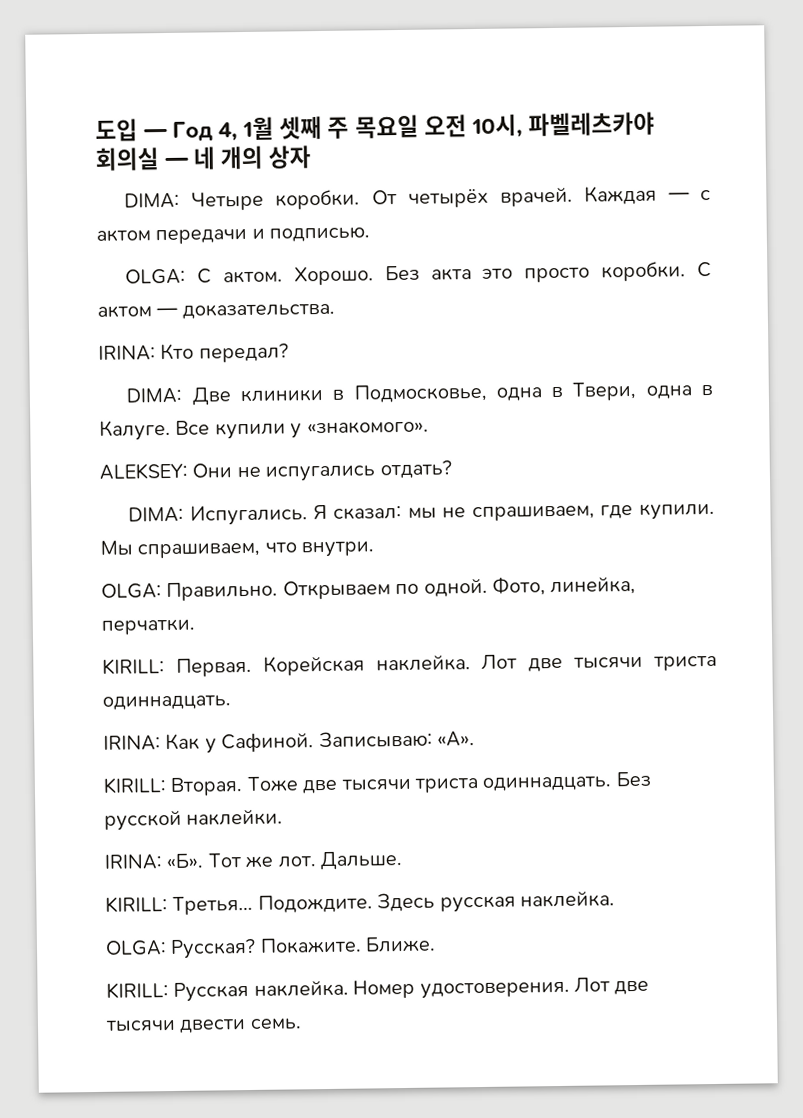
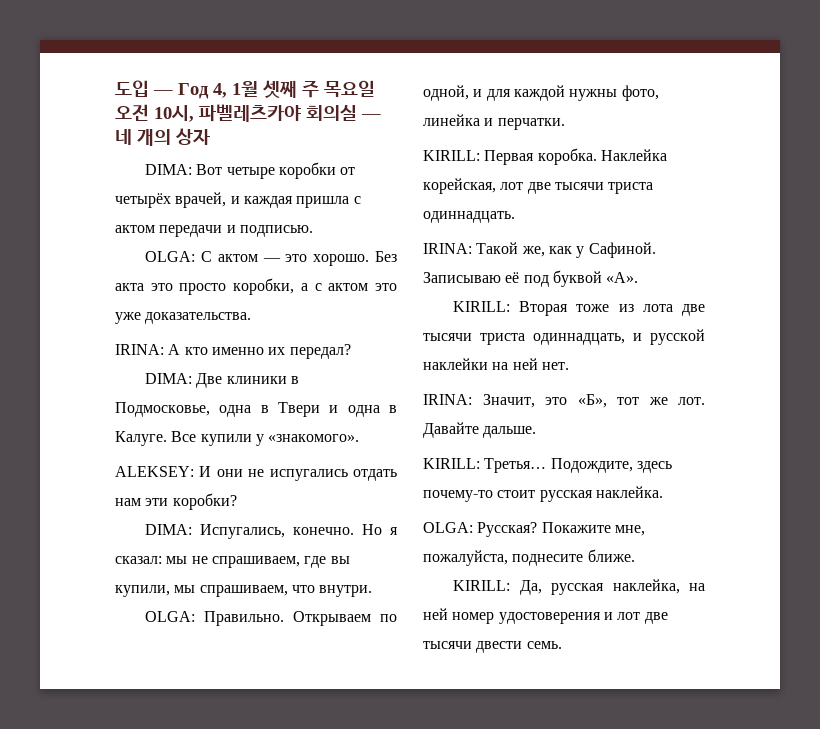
[191,185,690,211] Четыре коробки. От четырёх врачей. Каждая — -> [196,162,356,179] [115,192,350,208] Вот четыре коробки от четырёх врачей, и каждая пришла
[223,261,712,286] [97,302,335,319] [98,343,195,361] актом. Хорошо. Без акта это просто коробки. С актом — доказательства. // IRINA: Кто -> [217,251,398,266] [115,278,397,295] [115,312,252,324] [115,344,286,355] актом — это хорошо. Без акта это просто коробки, а с актом это уже доказательства. // IRINA: А кто именно их
[572,381,637,401] Твери, -> [278,402,339,417] Твери и
[192,460,452,482] [128,504,328,526] Они не испугались отдать? // DIMA: Испугались. Я -> [199,466,397,481] [115,493,237,510] [145,524,399,539] И они не испугались отдать нам эти коробки? // DIMA: Испугались, конечно. Но я
[639,502,715,520] [100,540,133,555] купили. Мы -> [330,556,350,564] [115,585,196,597] вы купили, мы
[423,575,637,597] [101,618,195,635] [102,654,518,677] одной. Фото, линейка, перчатки. // KIRILL: Первая. Корейская наклейка. Лот -> [423,85,659,101] [423,114,565,130] [423,148,667,165] [423,178,524,194] одной, и для каждой нужны фото, линейка и перчатки. // KIRILL: Первая коробка. Наклейка корейская, лот
[165,730,475,754] [103,771,651,796] [104,808,284,831] [104,851,403,871] [105,890,615,915] [105,936,437,960] [106,977,610,1002] Как у Сафиной. Записываю: «А». // KIRILL: Вторая. Тоже две тысячи триста одиннадцать. Без русской наклейки. // IRINA: «Б». Тот же лот. Дальше. // KIRILL: Третья… Подождите. Здесь русская наклейка. // OLGA: Русская? Покажите. Ближе. // KIRILL: Русская наклейка. Номер удостоверения. Лот -> [476,242,656,258] [423,270,639,287] [453,301,705,316] [423,329,705,345] [423,358,569,370] [423,394,705,408] [423,422,537,438] [423,458,672,473] [423,486,663,502] [423,522,645,537] [423,549,635,566] [453,579,705,595] [423,608,641,624] Такой же, как у Сафиной. Записываю её под буквой «А». // KIRILL: Вторая тоже из лота две тысячи триста одиннадцать, и русской наклейки на ней нет. // IRINA: Значит, это «Б», тот же лот. Давайте дальше. // KIRILL: Третья… Подождите, здесь почему-то стоит русская наклейка. // OLGA: Русская? Покажите мне, пожалуйста, поднесите ближе. // KIRILL: Да, русская наклейка, на ней номер удостоверения и лот

